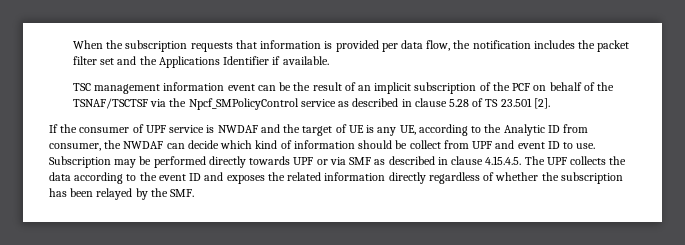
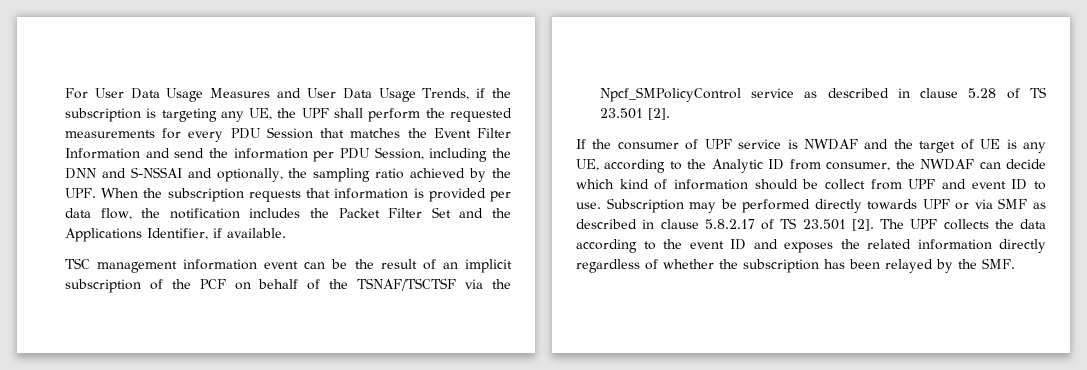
(72, 44) none -> [64,88,512,102] [64,108,512,122] [64,127,511,142] [64,147,511,162] [64,167,512,182] [64,188,96,198] For User Data Usage Measures and User Data Usage Trends, if the subscription is targeting any UE, the UPF shall perform the requested measurements for every PDU Session that matches the Event Filter Information and send the information per PDU Session, including the DNN and S-NSSAI and optionally, the sampling ratio achieved by the UPF.
[597,40,630,52] [72,56,115,65] packet filter set -> [338,207,451,218] Packet Filter Set
[223,56,270,65] Identifier -> [146,228,208,240] Identifier,
[485,156,522,165] 4.15.4.5. -> [704,218,874,231] 5.8.2.17 of TS 23.501 [2].

